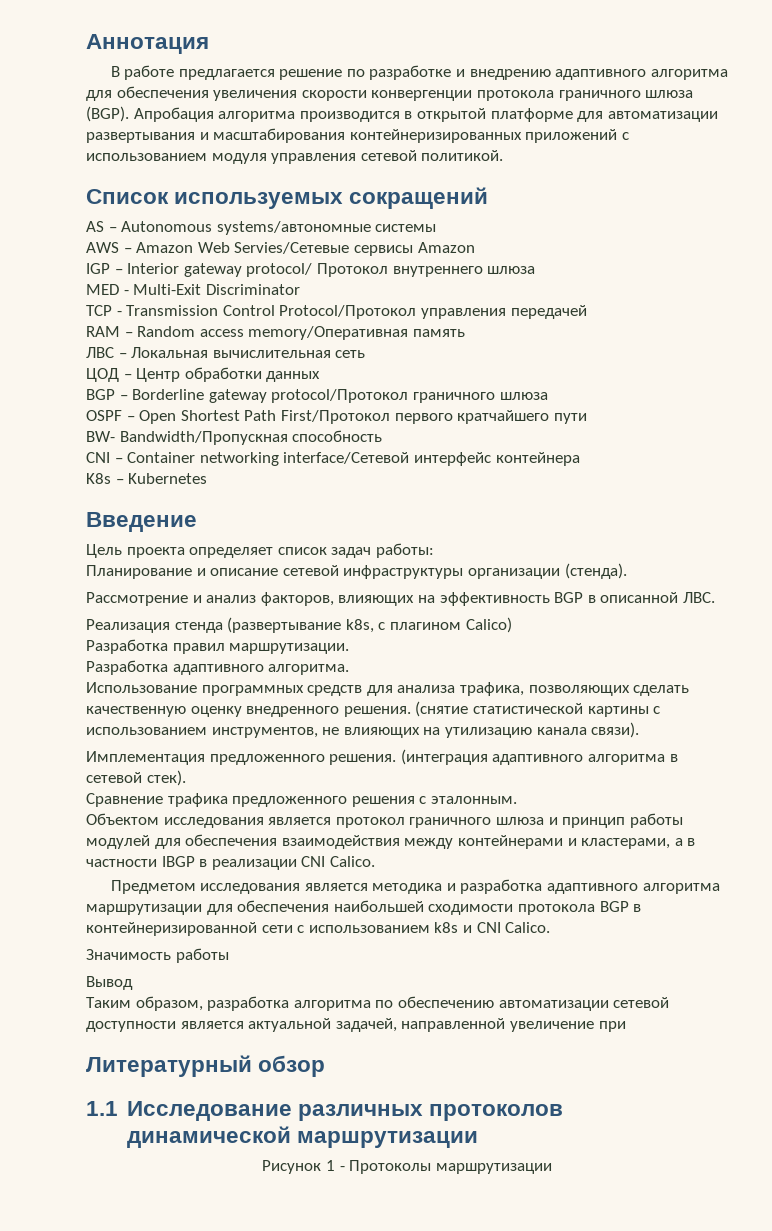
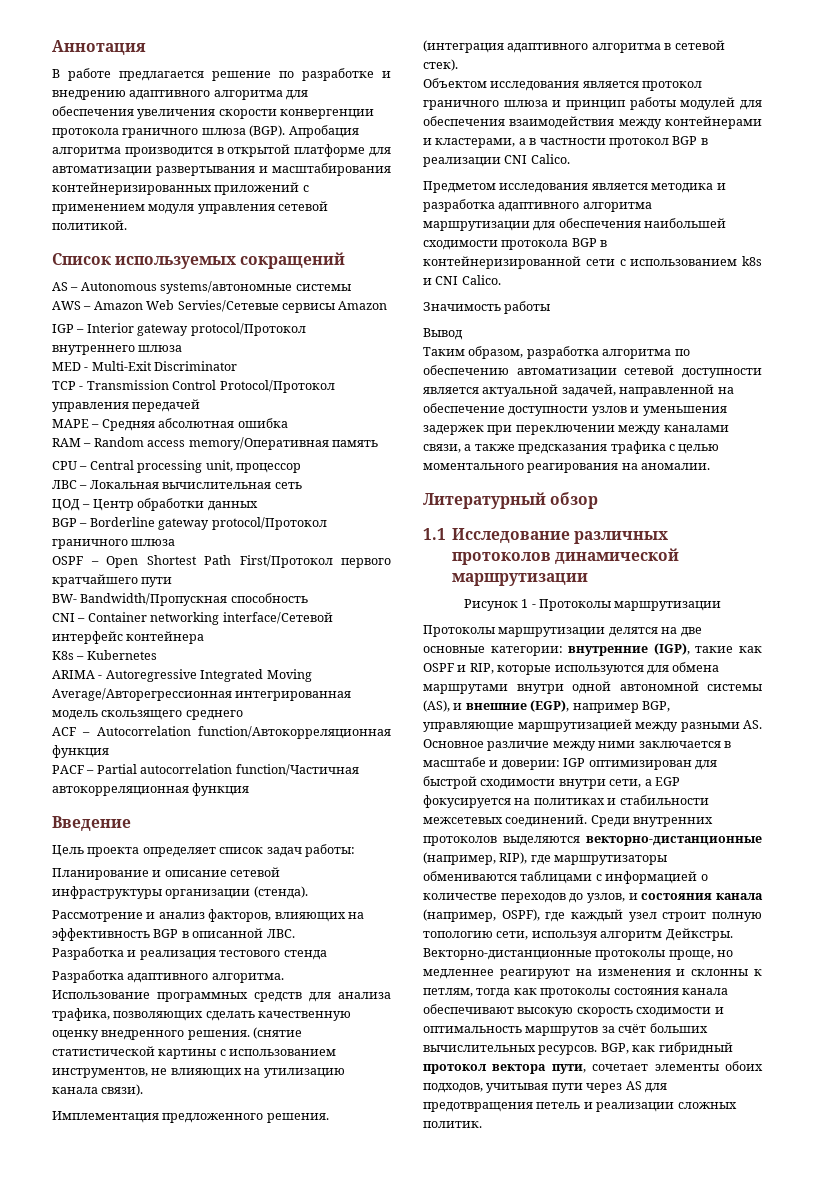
[86,153,207,161] использованием -> [52,204,145,214] применением
[246,263,388,277] protocol/ Протокол -> [190,323,306,336] protocol/Протокол
(587, 312) none -> [52,418,288,431] // MAPE – Средняя абсолютная ошибка
(465, 333) none -> [52,460,301,473] // CPU – Central processing unit, процессор
(208, 478) none -> [52,669,312,682] [52,688,352,701] [52,710,243,720] [52,726,391,739] [52,745,109,758] [52,764,359,776] [52,783,250,796] // ARIMA - Autoregressive Integrated Moving Average/Авторегрессионная интегрированная модель скользящего среднего // ACF – Autocorrelation function/Автокорреляционная функция // PACF – Partial autocorrelation function/Частичная автокорреляционная функция
[86,617,512,633] [86,639,350,654] Реализация стенда (развертывание k8s, с плагином Calico) // Разработка правил маршрутизации. -> [52,947,327,960] Разработка и реализация тестового стенда
[86,793,517,807] // Сравнение трафика предложенного решения с эталонным. -> (458, 65) none
[161,856,195,867] IBGP -> [608,136,698,148] протокол BGP
[509,1021,626,1032] увеличение при -> [717,387,734,394] [423,403,727,416] [423,425,729,435] [423,441,720,454] [423,463,711,473] на обеспечение доступности узлов и уменьшения задержек при переключении между каналами связи, а также предсказания трафика с целью моментального реагирования на аномалии.
(552, 1168) none -> [423,625,702,637] [423,643,762,656] [423,662,720,675] [423,681,762,694] [423,700,670,713] [423,719,762,732] [423,739,731,751] [423,757,717,770] [423,776,680,789] [423,795,709,808] [423,814,714,827] [423,836,762,846] [423,852,668,865] [423,871,708,884] [423,893,763,903] [423,909,762,922] [423,928,733,941] [423,948,734,960] [423,969,762,979] [423,988,728,998] [423,1004,724,1017] [423,1023,708,1036] [423,1042,733,1055] [423,1061,763,1074] [423,1081,667,1093] [423,1102,737,1112] [423,1121,482,1128] // Протоколы маршрутизации делятся на две основные категории: внутренние (IGP), такие как OSPF и RIP, которые используются для обмена маршрутами внутри одной автономной системы (AS), и внешние (EGP), например BGP, управляющие маршрутизацией между разными AS. Основное различие между ними заключается в масштабе и доверии: IGP оптимизирован для быстрой сходимости внутри сети, а EGP фокусируется на политиках и стабильности межсетевых соединений. Среди внутренних протоколов выделяются векторно-дистанционные (например, RIP), где маршрутизаторы обмениваются таблицами с информацией о количестве переходов до узлов, и состояния канала (например, OSPF), где каждый узел строит полную топологию сети, используя алгоритм Дейкстры. Векторно-дистанционные протоколы проще, но медленнее реагируют на изменения и склонны к петлям, тогда как протоколы состояния канала обеспечивают высокую скорость сходимости и оптимальность маршрутов за счёт больших вычислительных ресурсов. BGP, как гибридный протокол вектора пути, сочетает элементы обоих подходов, учитывая пути через AS для предотвращения петель и реализации сложных политик.

